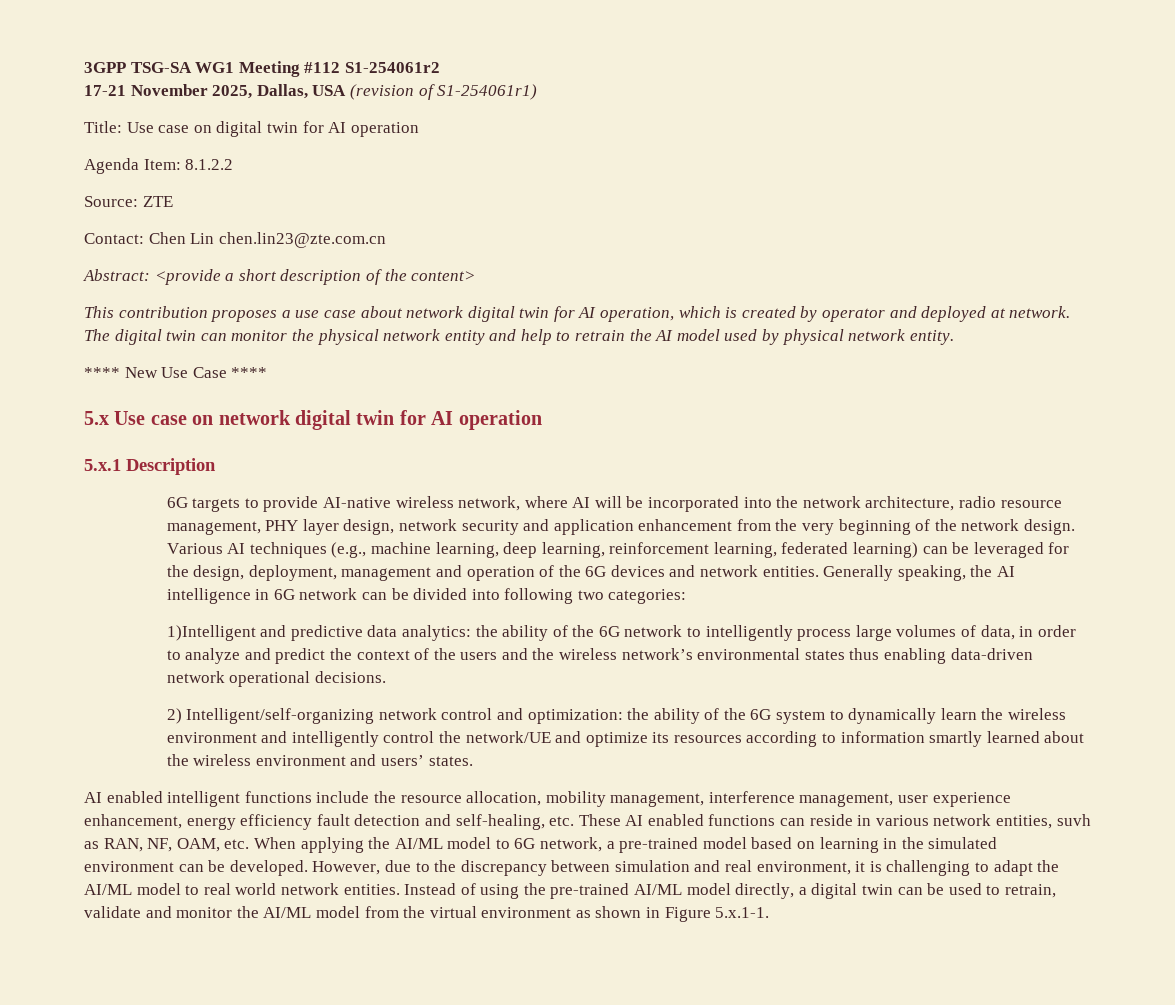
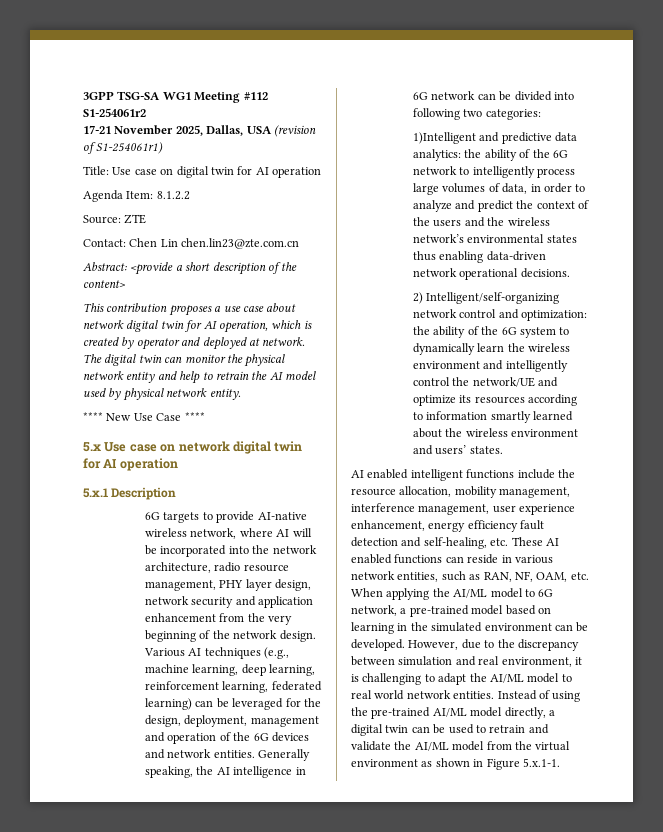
[1056,814,1091,826] suvh -> [441,571,466,581] such
[1004,884,1056,898] [84,906,233,918] retrain, validate and monitor -> [489,724,549,734] [351,741,391,751] retrain and validate

